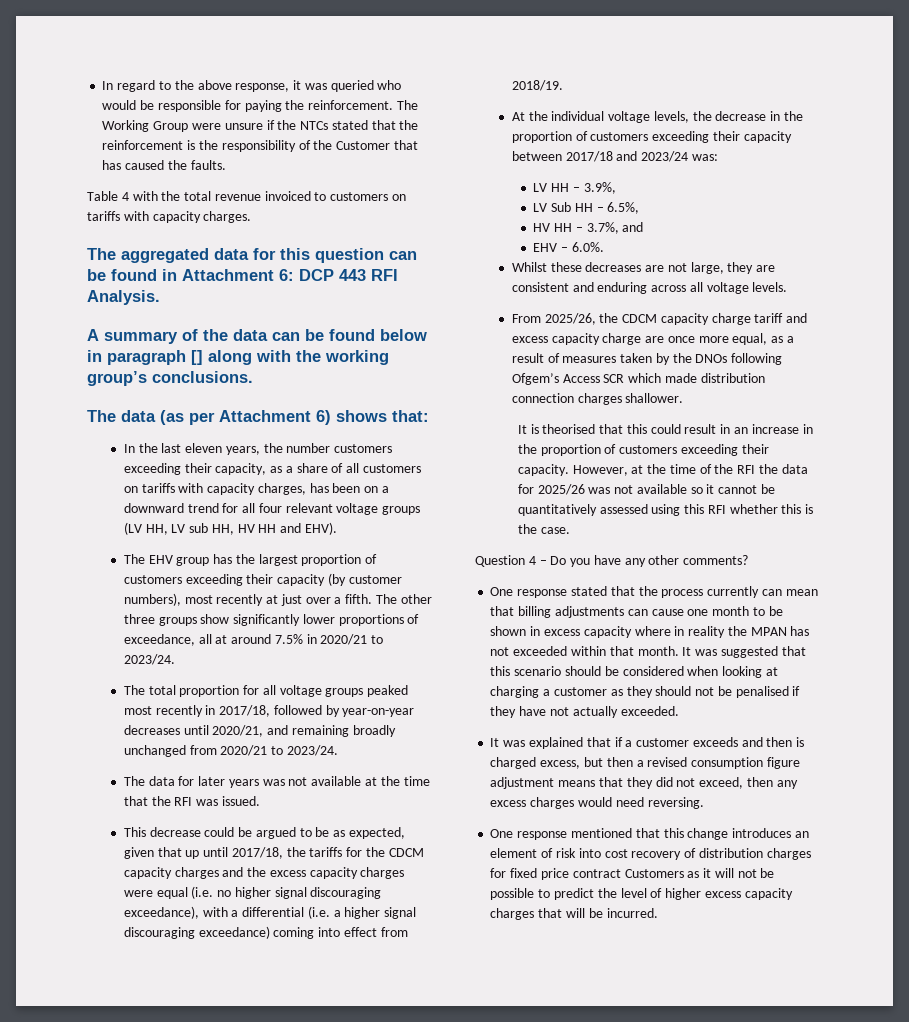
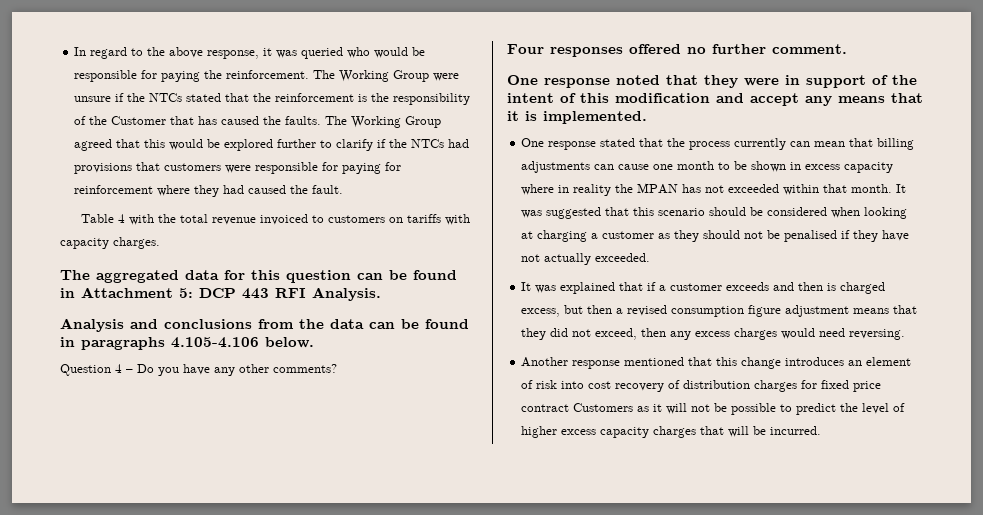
(226, 165) none -> [325,116,442,128] [74,139,470,151] [74,162,402,174] [74,185,344,197] The Working Group agreed that this would be explored further to clarify if the NTCs had provisions that customers were responsible for paying for reinforcement where they had caused the fault.
[279,269,294,281] 6: -> [179,288,193,298] 5:
[87,329,198,344] A summary of -> [60,318,294,332] Analysis and conclusions from
[380,329,427,341] [87,350,389,365] [87,371,253,386] [87,410,429,425] [123,443,393,455] [123,463,422,475] [123,483,390,495] [123,503,421,515] [123,522,338,535] [123,554,378,566] [123,573,402,586] [123,593,432,606] [123,614,420,626] [123,634,384,646] [123,654,175,665] [123,685,409,697] [123,705,415,717] [123,725,396,737] [123,745,338,757] [123,776,430,788] [123,796,260,806] [123,827,406,839] [123,847,424,859] [123,867,405,879] [123,886,382,899] [123,906,417,919] [123,926,408,939] [511,80,563,91] [511,111,804,123] [511,131,792,143] [511,151,718,162] [533,182,616,194] [533,202,640,214] [533,222,644,234] [533,242,604,252] [511,262,776,274] [511,282,788,294] [511,313,808,325] [511,333,795,345] [511,353,783,365] [511,373,765,385] [511,393,684,405] [517,424,813,434] [517,444,769,456] [517,464,808,476] [517,484,776,495] [517,504,814,516] [517,524,570,534] below in paragraph [] along with the working group’s conclusions. // The data (as per Attachment 6) shows that: // In the last eleven years, the number customers exceeding their capacity, as a share of all customers on tariffs with capacity charges, has been on a downward trend for all four relevant voltage groups (LV HH, LV sub HH, HV HH and EHV). // The EHV group has the largest proportion of customers exceeding their capacity (by customer numbers), most recently at just over a fifth. The other three groups show significantly lower proportions of exceedance, all at around 7.5% in 2020/21 to 2023/24. // The total proportion for all voltage groups peaked most recently in 2017/18, followed by year-on-year decreases until 2020/21, and remaining broadly unchanged from 2020/21 to 2023/24. // The data for later years was not available at the time that the RFI was issued. // This decrease could be argued to be as expected, given that up until 2017/18, the tariffs for the CDCM capacity charges and the excess capacity charges were equal (i.e. no higher signal discouraging exceedance), with a differential (i.e. a higher signal discouraging exceedance) coming into effect from 2018/19. // At the individual voltage levels, the decrease in the proportion of customers exceeding their capacity between 2017/18 and 2023/24 was: // LV HH – 3.9%, // LV Sub HH – 6.5%, // HV HH – 3.7%, and // EHV – 6.0%. // Whilst these decreases are not large, they are consistent and enduring across all voltage levels. // From 2025/26, the CDCM capacity charge tariff and excess capacity charge are once more equal, as a result of measures taken by the DNOs following Ofgem’s Access SCR which made distribution connection charges shallower. // It is theorised that this could result in an increase in the proportion of customers exceeding their capacity. However, at the time of the RFI the data for 2025/26 was not available so it cannot be quantitatively assessed using this RFI whether this is the case. -> [60,337,314,350] in paragraphs 4.105-4.106 below.
(749, 560) none -> [507,44,847,57] [507,75,917,88] [507,93,923,106] [507,111,647,124] // Four responses offered no further comment. // One response noted that they were in support of the intent of this modification and accept any means that it is implemented.
[490,829,514,838] One -> [521,357,569,367] Another

